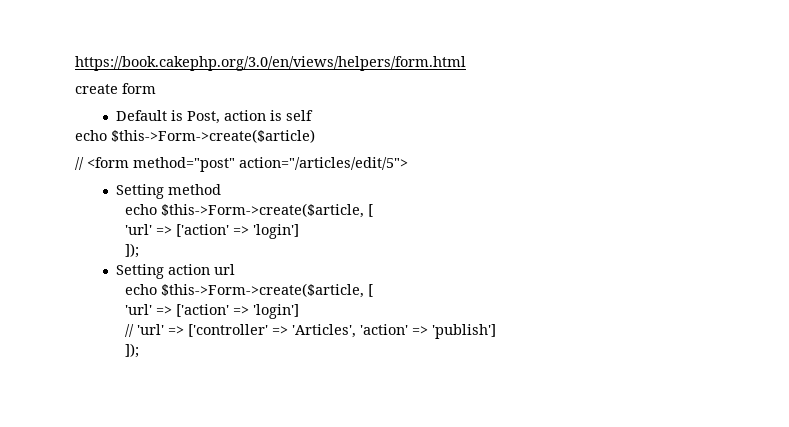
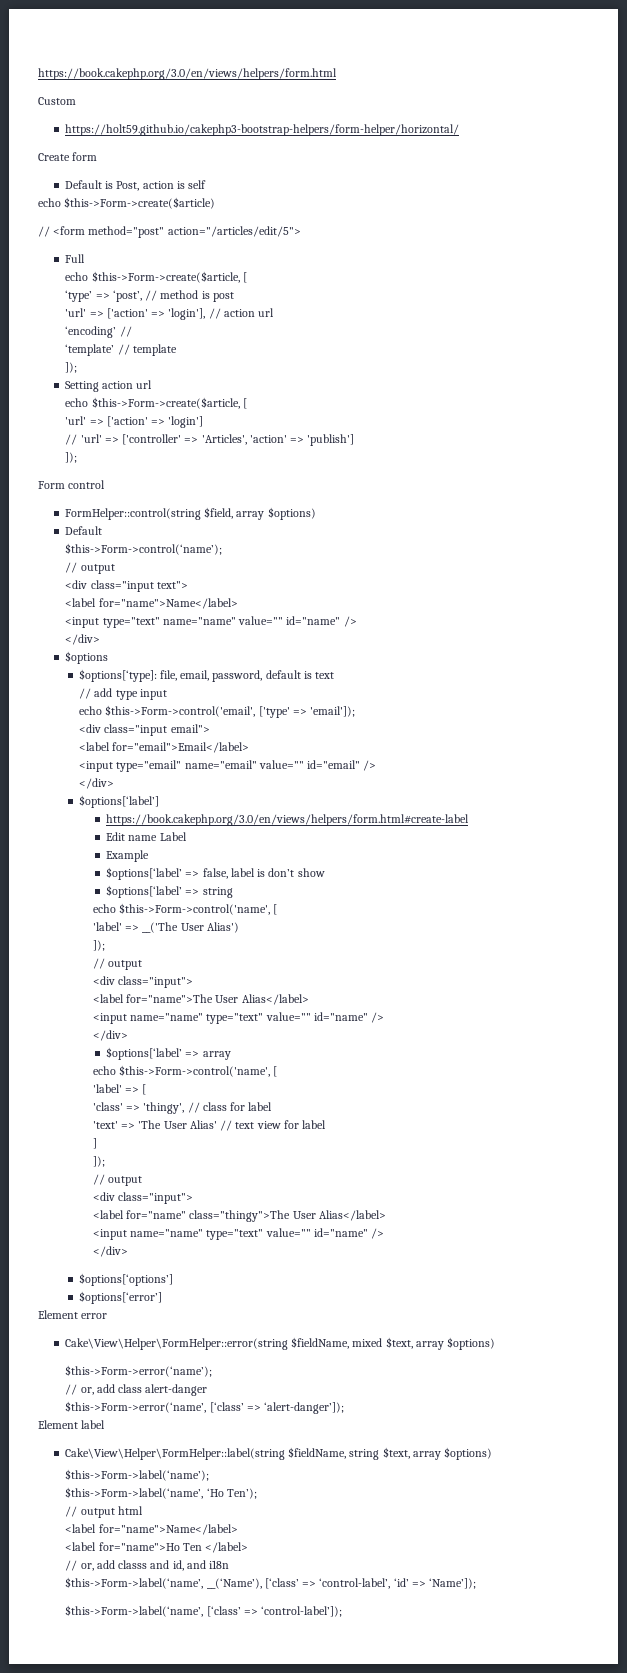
[75,84,118,94] create -> [38,97,76,105] [64,124,459,136] [38,153,70,161] Custom // https://holt59.github.io/cakephp3-bootstrap-helpers/form-helper/horizontal/ // Create
[116,184,222,199] [125,203,374,218] [125,224,300,239] Setting method // echo $this->Form->create($article, [ // 'url' => ['action' => 'login'] -> [64,254,85,263] [65,271,247,283] [65,290,234,302] [65,308,275,320] [65,326,132,338] [65,344,177,356] Full // echo $this->Form->create($article, [ // ‘type’ => ‘post’, // method is post // 'url' => ['action' => 'login'], // action url // ‘encoding’ // // ‘template’ // template
(140, 350) none -> [38,480,106,489] [64,507,316,520] [64,526,102,535] [65,543,223,555] [65,562,115,574] [65,580,188,592] [65,598,238,609] [65,616,357,628] [65,634,101,645] [64,651,108,664] [78,669,335,682] [79,688,167,700] [79,705,356,718] [79,724,210,736] [79,742,250,753] [79,760,377,772] [79,778,115,789] [78,795,159,808] [106,814,470,826] [106,832,187,841] [106,850,150,862] [106,867,325,880] [106,885,233,898] [92,903,278,915] [92,922,239,933] [92,940,105,951] [92,958,143,970] [92,976,194,988] [92,994,309,1005] [92,1012,385,1024] [92,1030,128,1041] [106,1047,231,1060] [92,1065,278,1077] [92,1084,147,1095] [92,1102,273,1114] [92,1120,327,1131] [92,1138,97,1149] [92,1156,105,1167] [92,1174,143,1186] [92,1192,194,1204] [92,1210,386,1222] [92,1228,385,1240] [92,1246,128,1257] [78,1273,173,1286] [78,1291,162,1304] [38,1310,108,1319] [64,1337,496,1350] [65,1365,213,1377] [65,1384,208,1396] [65,1401,345,1414] [38,1420,106,1429] [64,1447,493,1460] [65,1469,210,1481] [65,1487,257,1499] [65,1506,143,1518] [65,1524,238,1535] [65,1542,249,1553] [65,1560,230,1571] [65,1577,477,1589] [65,1605,343,1617] // Form control // FormHelper::control(string $field, array $options) // Default // $this->Form->control(‘name’); // // output // <div class="input text"> // <label for="name">Name</label> // <input type="text" name="name" value="" id="name" /> // </div> // $options // $options[‘type]: file, email, password, default is text // // add type input // echo $this->Form->control('email', ['type' => 'email']); // <div class="input email"> // <label for="email">Email</label> // <input type="email" name="email" value="" id="email" /> // </div> // $options[‘label’] // https://book.cakephp.org/3.0/en/views/helpers/form.html#create-label // Edit name Label // Example // $options[‘label’ => false, label is don’t show // $options[‘label’ => string // echo $this->Form->control('name', [ // 'label' => __('The User Alias') // ]); // // output // <div class="input"> // <label for="name">The User Alias</label> // <input name="name" type="text" value="" id="name" /> // </div> // $options[‘label’ => array // echo $this->Form->control('name', [ // 'label' => [ // 'class' => 'thingy', // class for label // 'text' => 'The User Alias' // text view for label // ] // ]); // // output // <div class="input"> // <label for="name" class="thingy">The User Alias</label> // <input name="name" type="text" value="" id="name" /> // </div> // $options[‘options’] // $options[‘error’] // Element error // Cake\View\Helper\FormHelper::error(string $fieldName, mixed $text, array $options) // $this->Form->error(‘name’); // // or, add class alert-danger // $this->Form->error(‘name’, [‘class’ => ‘alert-danger’]); // Element label // Cake\View\Helper\FormHelper::label(string $fieldName, string $text, array $options) // $this->Form->label(‘name’); // $this->Form->label(‘name’, ‘Ho Ten’); // // output html // <label for="name">Name</label> // <label for="name">Ho Ten </label> // // or, add classs and id, and i18n // $this->Form->label(‘name’, __(‘Name’), [‘class’ => ‘control-label’, ‘id’ => ‘Name’]); // $this->Form->label(‘name’, [‘class’ => ‘control-label’]);

